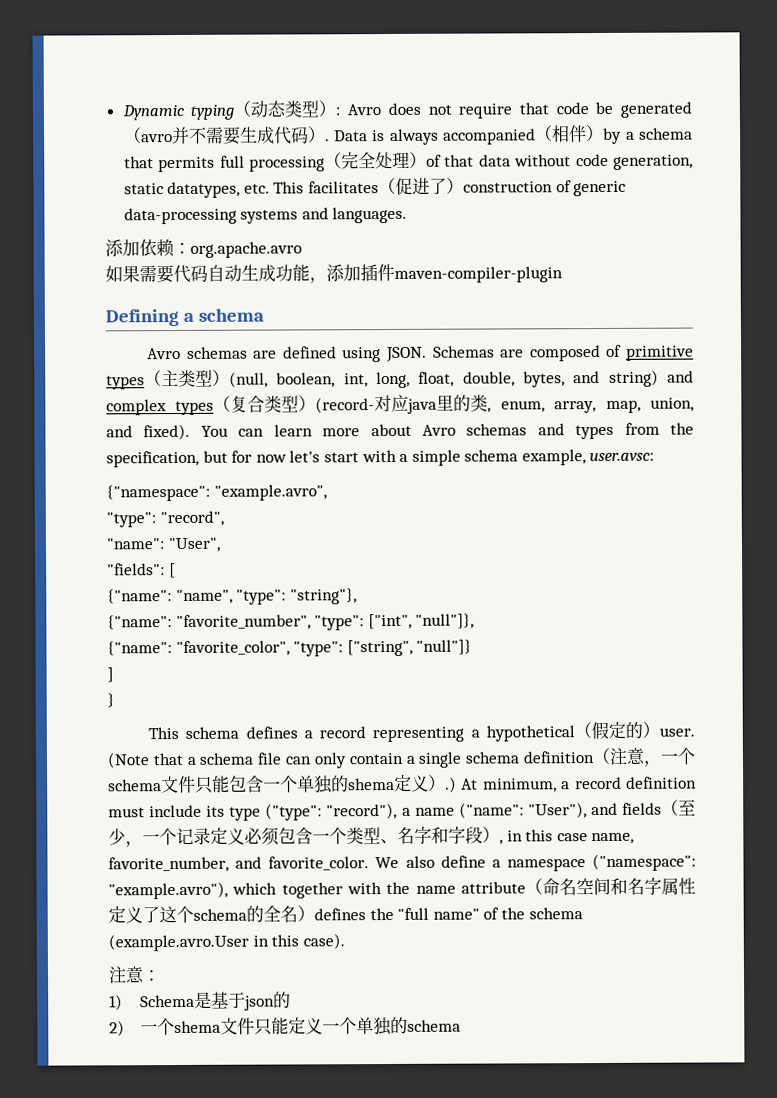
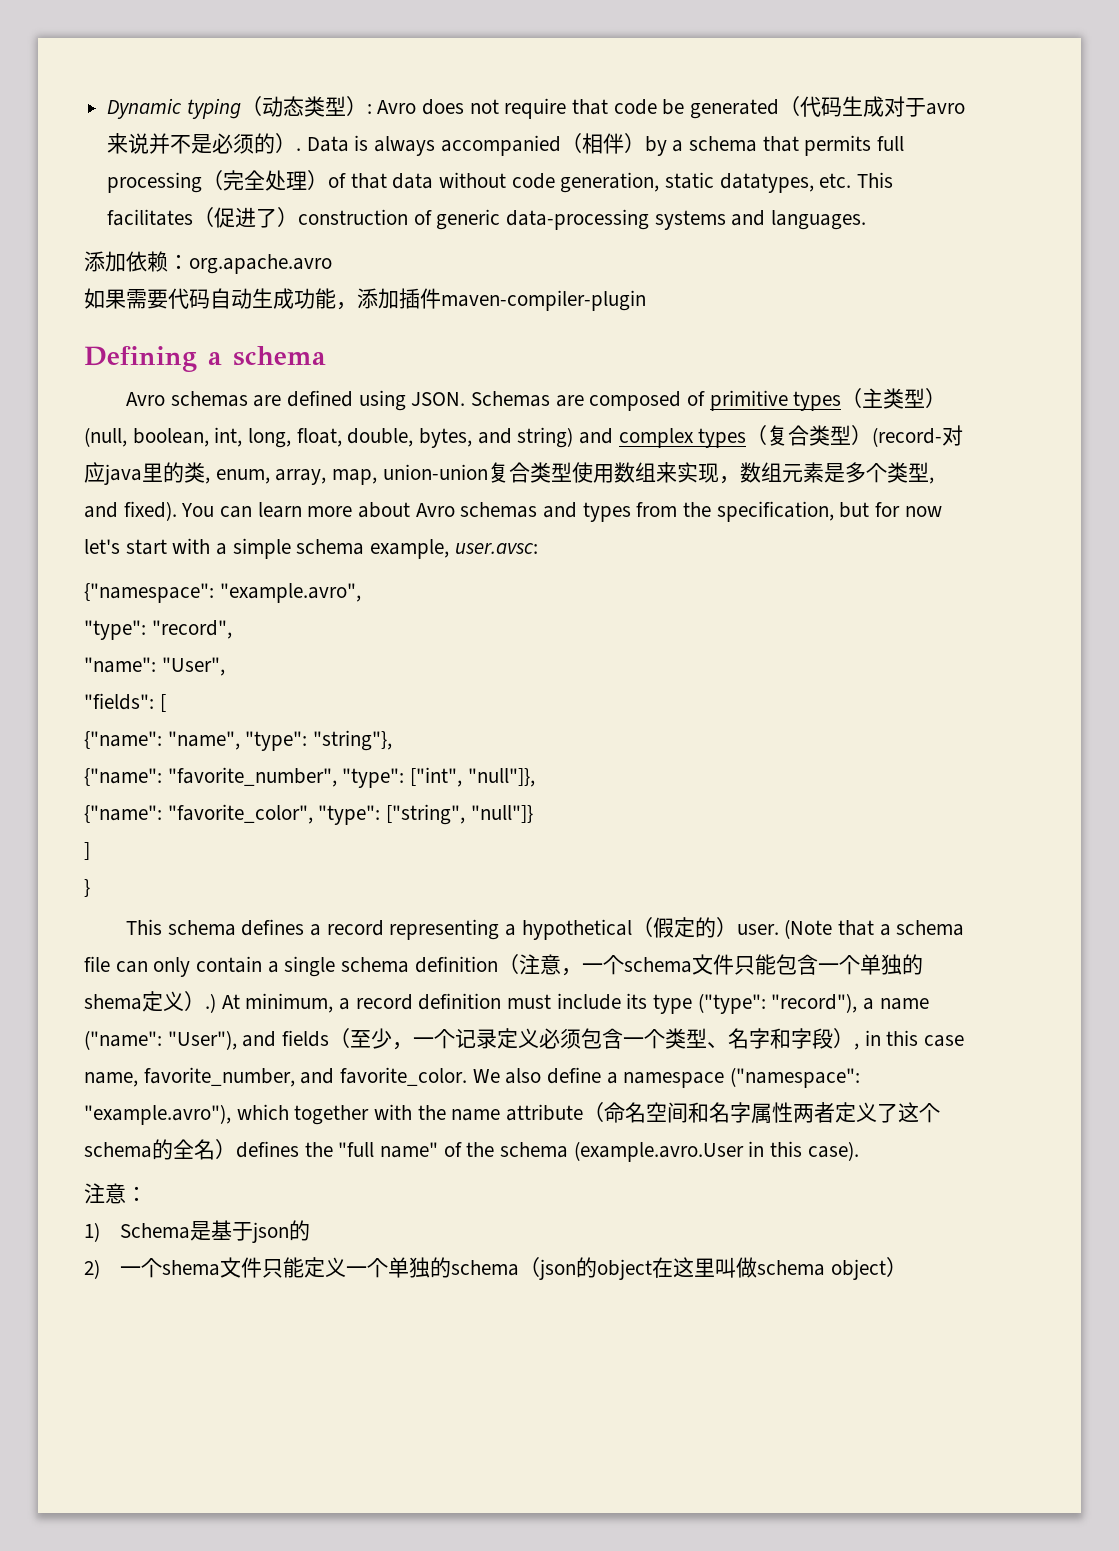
[140,126,309,145] avro并不需要生成代码 -> [800,96,966,117] [107,133,276,154] 代码生成对于avro来说并不是必须的
[649,397,694,412] union, -> [382,462,934,484] union-union复合类型使用数组来实现，数组元素是多个类型,
(696, 886) none -> [793,1102,836,1123] 两者
(461, 1025) none -> [519,1257,907,1280] （json的object在这里叫做schema object）

